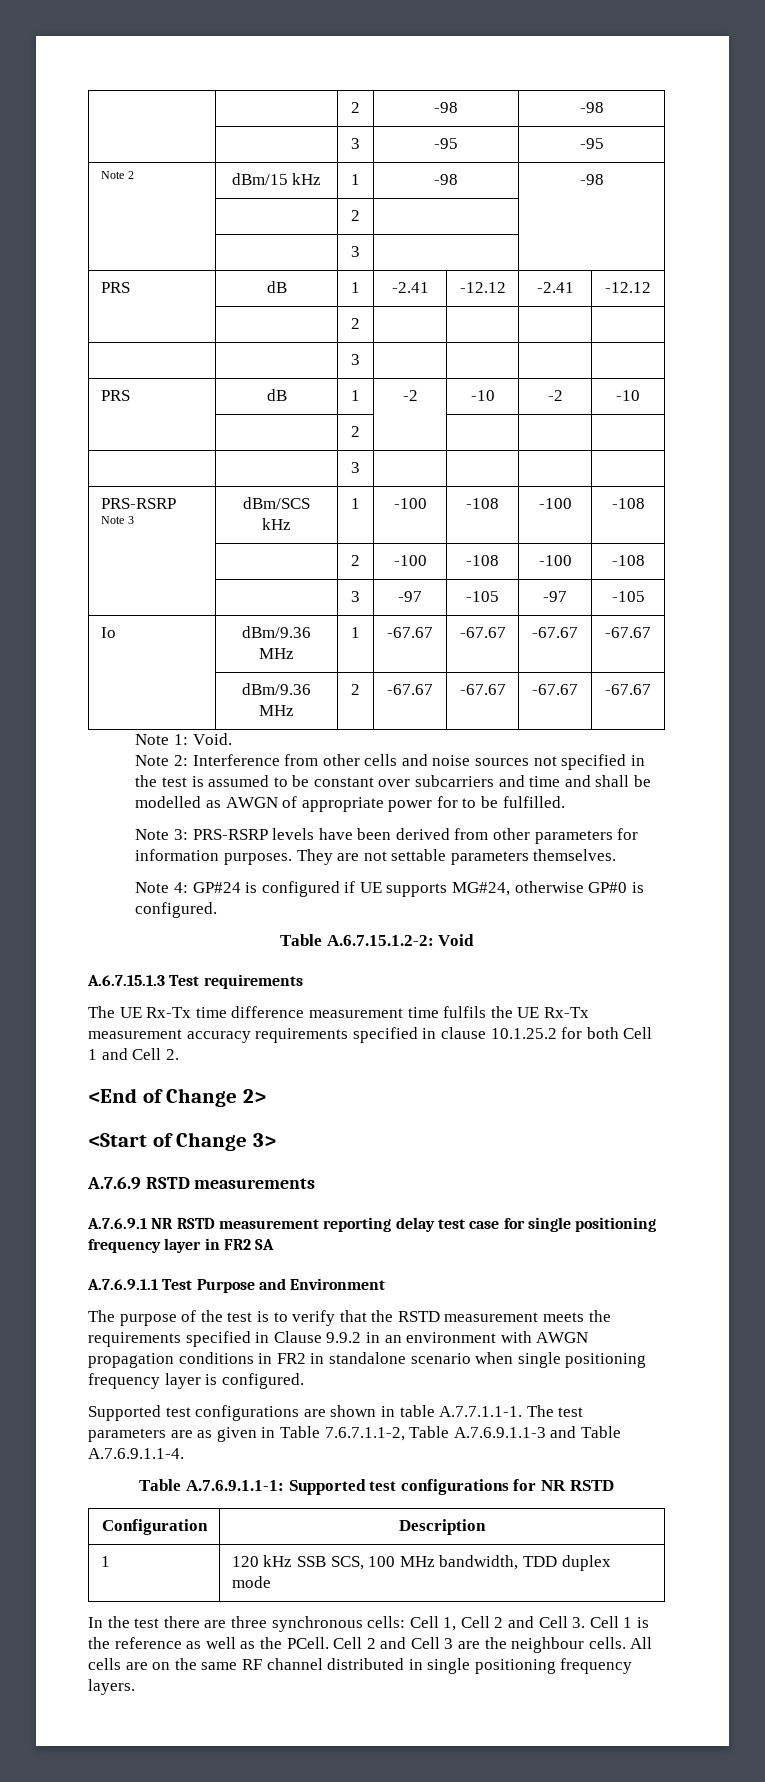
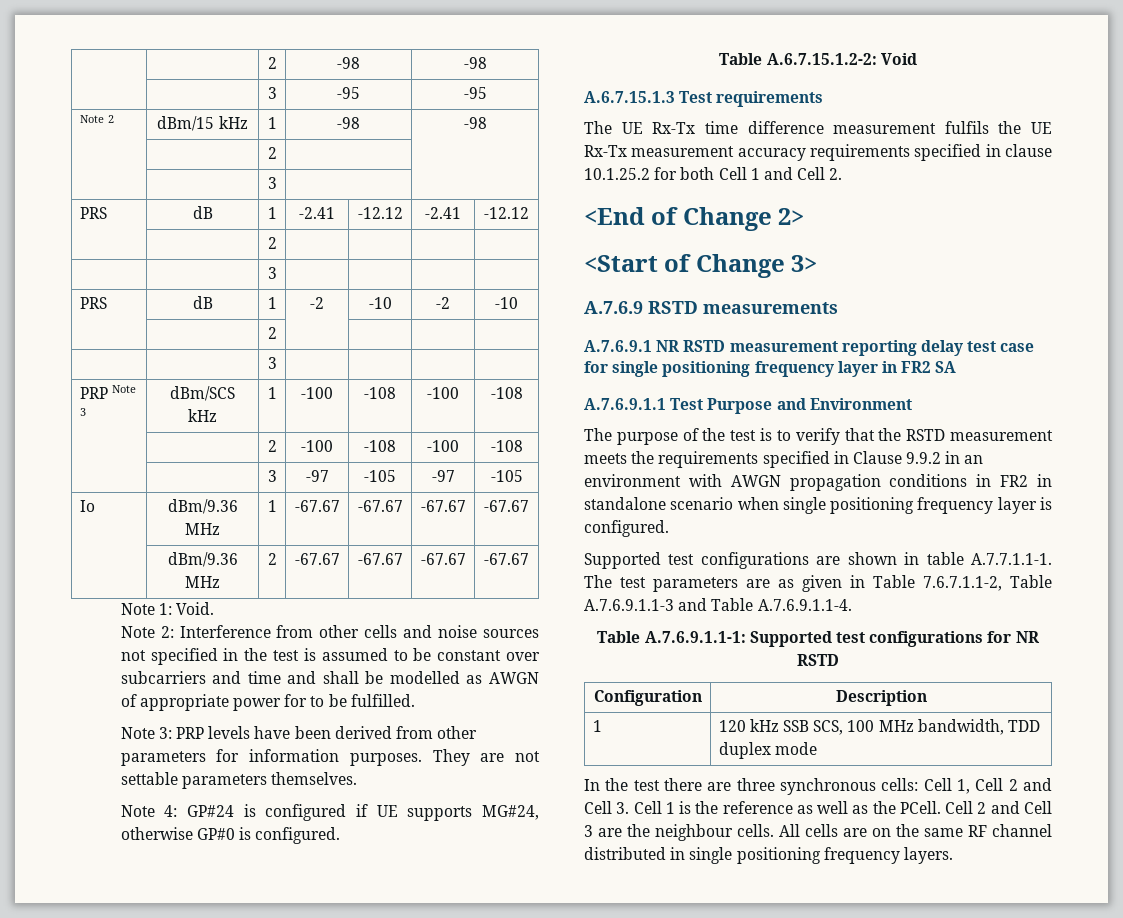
[100,498,176,509] PRS-RSRP -> [79,387,108,399] PRP
[192,829,268,840] PRS-RSRP -> [176,727,205,739] PRP
[407,1007,439,1018] time -> (937, 128) none

